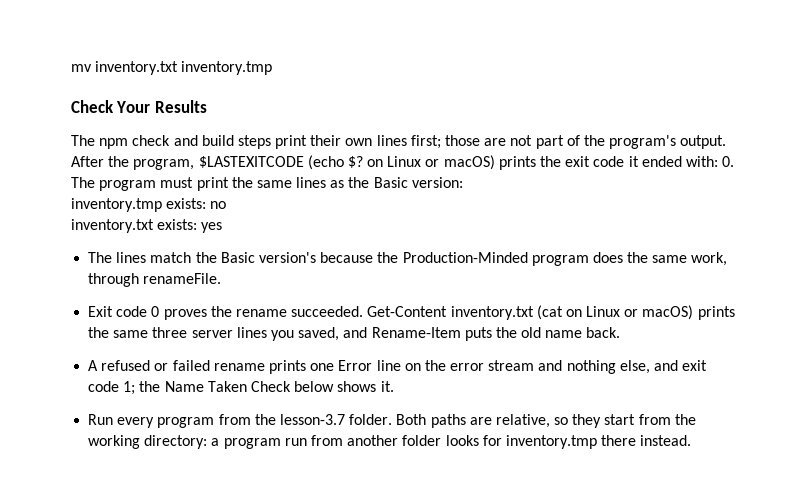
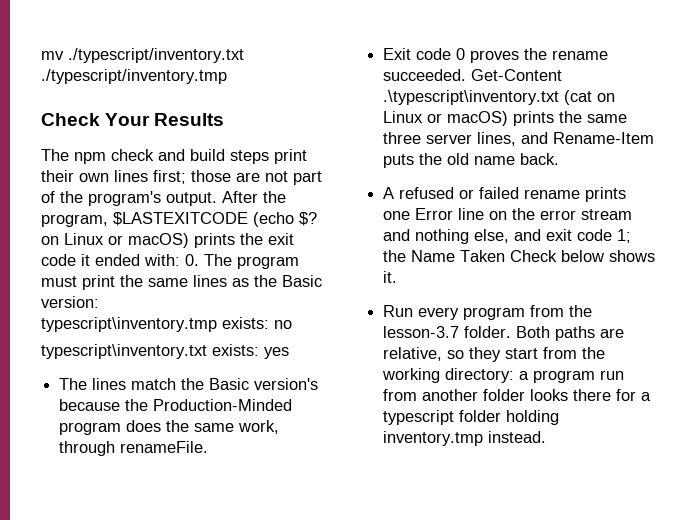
[95,61,273,75] inventory.txt inventory.tmp -> [68,48,244,63] [41,69,227,84] ./typescript/inventory.txt ./typescript/inventory.tmp
[71,198,162,212] inventory.tmp -> [41,317,217,332] typescript\inventory.tmp
[71,219,154,233] inventory.txt -> [41,344,207,359] typescript\inventory.txt
[450,306,534,320] inventory.txt -> [383,90,560,105] .\typescript\inventory.txt
[236,327,340,341] lines you saved, -> [477,132,517,146] lines,
[482,435,637,449] for inventory.tmp there -> [573,389,652,401] [383,410,560,425] [383,431,484,446] there for a typescript folder holding inventory.tmp

